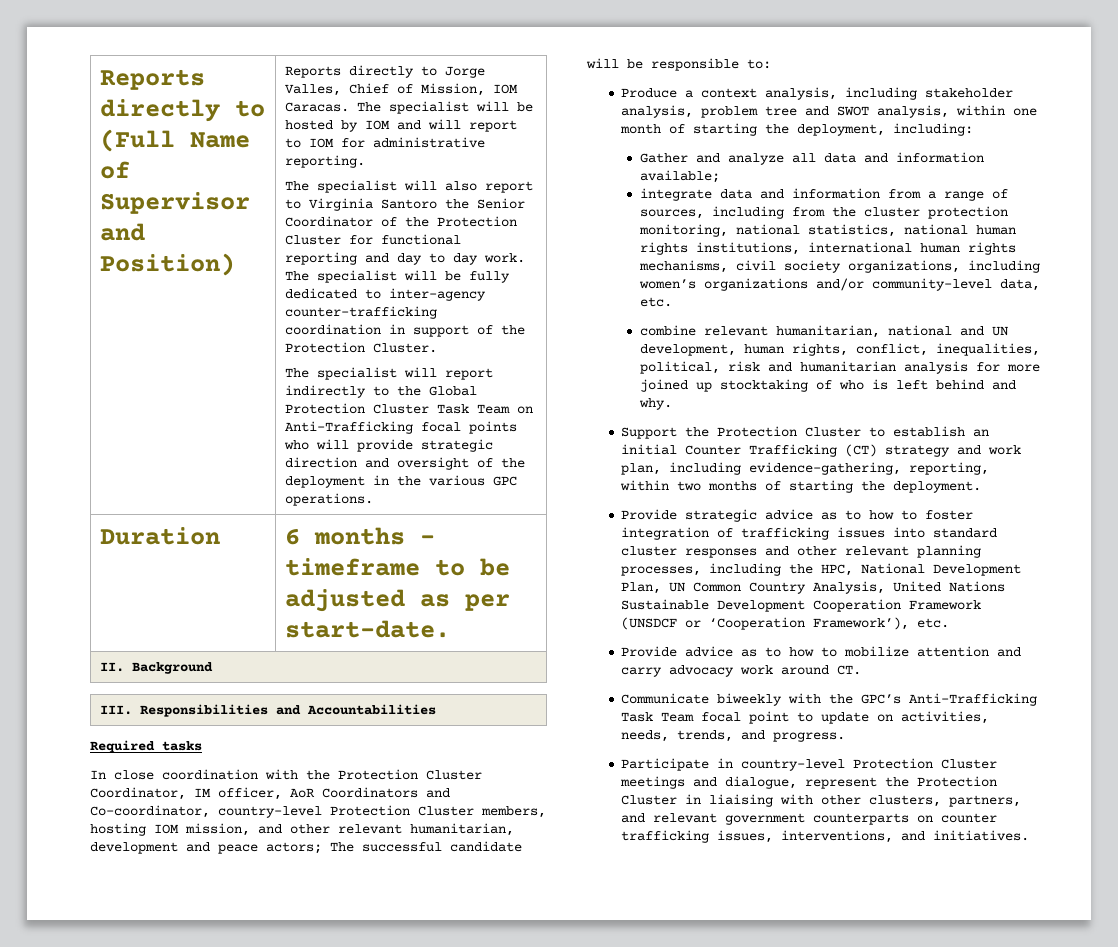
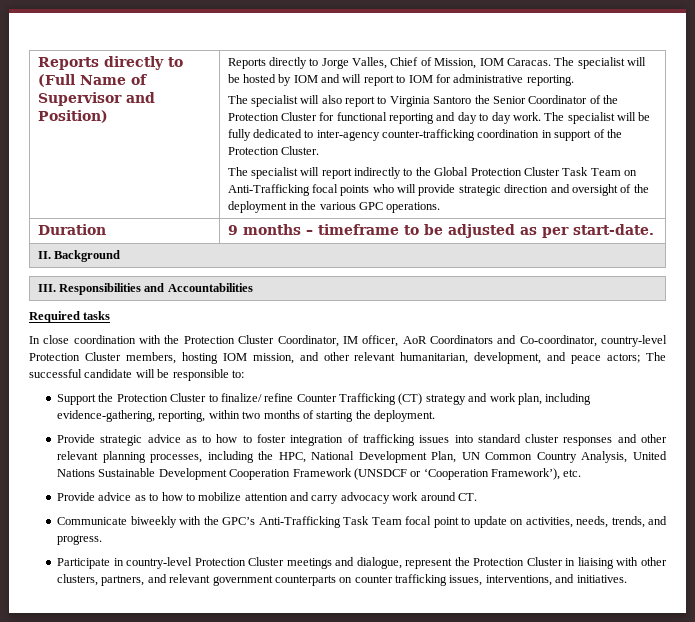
[285,528,301,545] 6 -> [227,225,238,235] 9
[90,842,178,854] development -> [474,352,542,364] development,
[621,87,1014,100] [621,105,1038,118] [620,123,974,136] [639,152,984,165] [639,170,720,183] [639,188,1008,201] [639,206,1008,219] [638,224,1016,237] [639,242,1016,255] [638,260,1040,273] [638,278,1040,291] [639,297,672,307] [639,325,1008,338] [639,343,1040,356] [639,361,1040,374] [639,379,1016,392] [638,398,672,410] // Produce a context analysis, including stakeholder analysis, problem tree and SWOT analysis, within one month of starting the deployment, including: // Gather and analyze all data and information available; // integrate data and information from a range of sources, including from the cluster protection monitoring, national statistics, national human rights institutions, international human rights mechanisms, civil society organizations, including women’s organizations and/or community-level data, etc. // combine relevant humanitarian, national and UN development, human rights, conflict, inequalities, political, risk and humanitarian analysis for more joined up stocktaking of who is left behind and why. -> (244, 374) none
[893,426,990,437] [621,444,678,455] establish an initial -> [220,393,294,402] finalize/ refine

